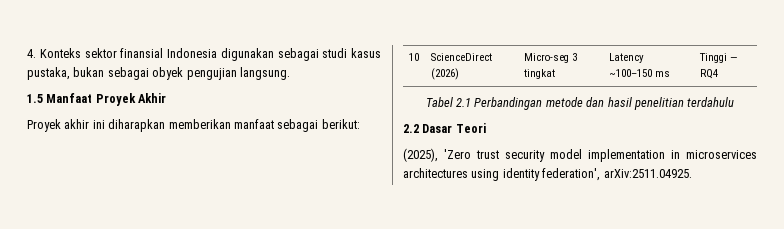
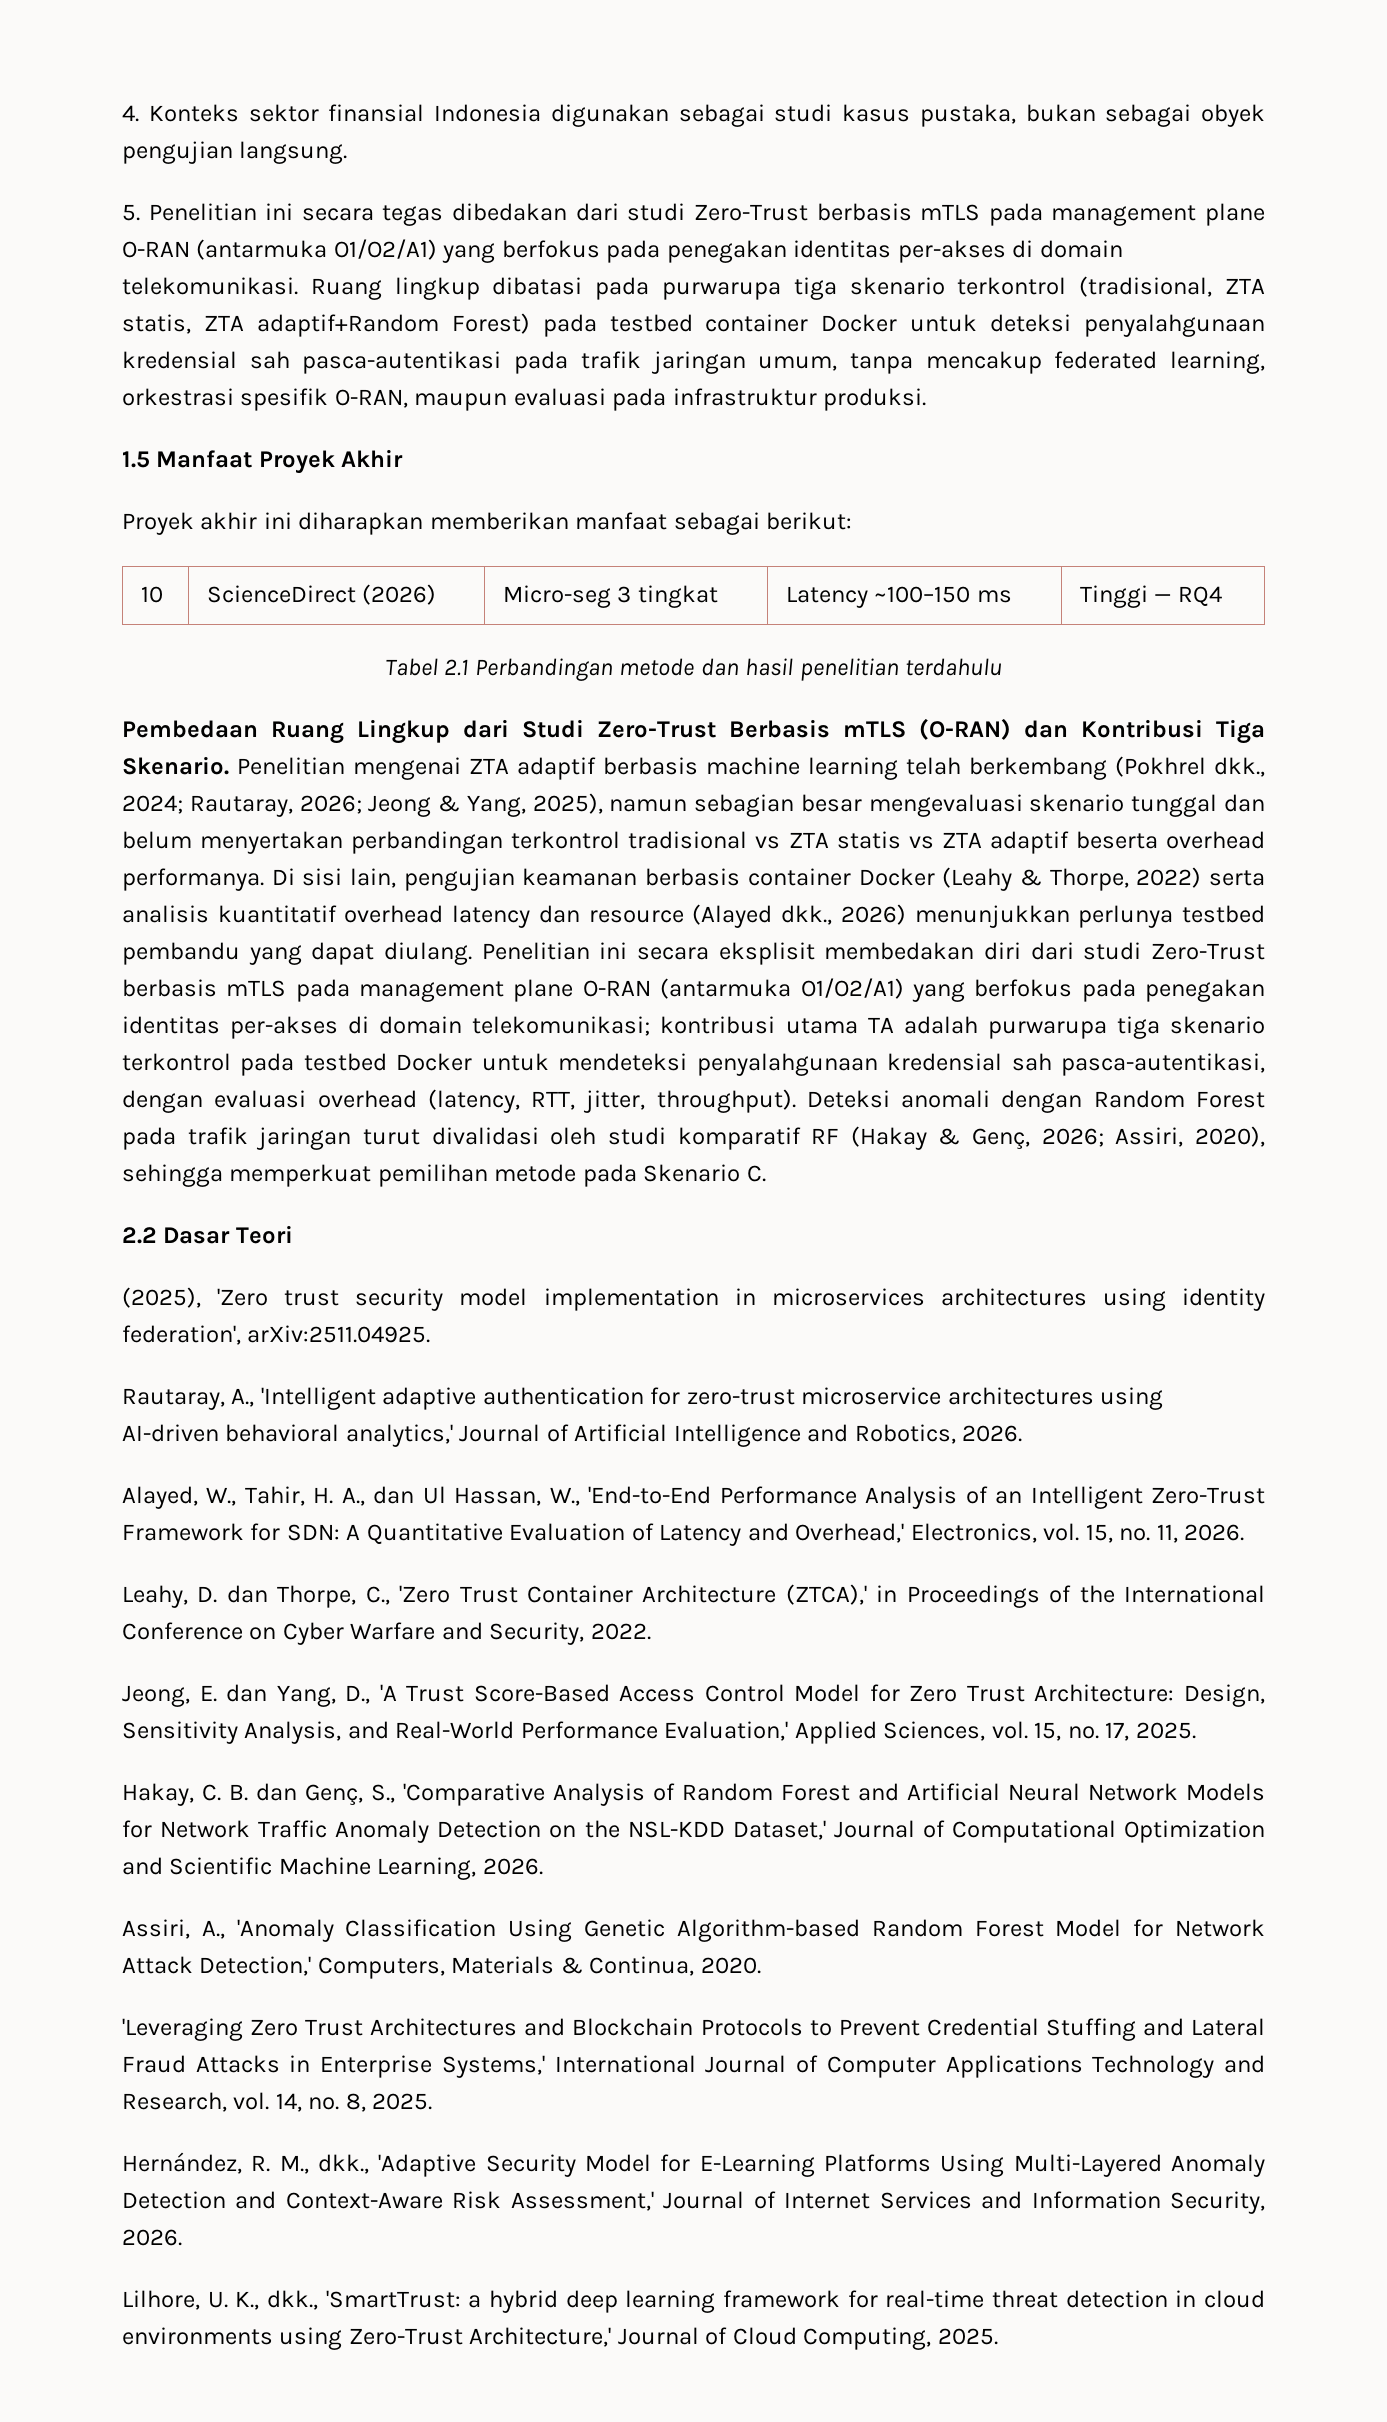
(290, 73) none -> [122,203,1266,226] [122,239,1123,263] [122,276,1265,300] [122,313,1265,337] [122,351,1266,374] [122,388,927,411] // 5. Penelitian ini secara tegas dibedakan dari studi Zero-Trust berbasis mTLS pada management plane O-RAN (antarmuka O1/O2/A1) yang berfokus pada penegakan identitas per-akses di domain telekomunikasi. Ruang lingkup dibatasi pada purwarupa tiga skenario terkontrol (tradisional, ZTA statis, ZTA adaptif+Random Forest) pada testbed container Docker untuk deteksi penyalahgunaan kredensial sah pasca-autentikasi pada trafik jaringan umum, tanpa mencakup federated learning, orkestrasi spesifik O-RAN, maupun evaluasi pada infrastruktur produksi.
(735, 102) none -> [122,718,1265,744] [122,756,1265,780] [122,793,1265,817] [122,831,1266,854] [122,867,1265,891] [122,904,1266,928] [122,942,1265,965] [122,978,1265,1002] [122,1016,1265,1039] [122,1053,1265,1076] [122,1089,1265,1113] [122,1126,1265,1150] [122,1164,766,1187] // Pembedaan Ruang Lingkup dari Studi Zero-Trust Berbasis mTLS (O-RAN) dan Kontribusi Tiga Skenario. Penelitian mengenai ZTA adaptif berbasis machine learning telah berkembang (Pokhrel dkk., 2024; Rautaray, 2026; Jeong & Yang, 2025), namun sebagian besar mengevaluasi skenario tunggal dan belum menyertakan perbandingan terkontrol tradisional vs ZTA statis vs ZTA adaptif beserta overhead performanya. Di sisi lain, pengujian keamanan berbasis container Docker (Leahy & Thorpe, 2022) serta analisis kuantitatif overhead latency dan resource (Alayed dkk., 2026) menunjukkan perlunya testbed pembandu yang dapat diulang. Penelitian ini secara eksplisit membedakan diri dari studi Zero-Trust berbasis mTLS pada management plane O-RAN (antarmuka O1/O2/A1) yang berfokus pada penegakan identitas per-akses di domain telekomunikasi; kontribusi utama TA adalah purwarupa tiga skenario terkontrol pada testbed Docker untuk mendeteksi penyalahgunaan kredensial sah pasca-autentikasi, dengan evaluasi overhead (latency, RTT, jitter, throughput). Deteksi anomali dengan Random Forest pada trafik jaringan turut divalidasi oleh studi komparatif RF (Hakay & Genç, 2026; Assiri, 2020), sehingga memperkuat pemilihan metode pada Skenario C.
(692, 173) none -> [122,1387,1164,1410] [122,1424,1023,1447] [122,1486,1265,1509] [122,1523,1245,1546] [122,1584,1265,1608] [122,1622,651,1645] [122,1684,1265,1707] [122,1721,1196,1744] [122,1783,1265,1806] [122,1820,1265,1843] [122,1857,543,1880] [122,1919,1266,1942] [122,1956,761,1979] [122,2018,1266,2041] [122,2055,1266,2078] [122,2092,433,2112] [122,2152,1266,2177] [122,2191,1266,2214] [122,2229,182,2246] [122,2290,1265,2313] [122,2327,998,2350] // Rautaray, A., 'Intelligent adaptive authentication for zero-trust microservice architectures using AI-driven behavioral analytics,' Journal of Artificial Intelligence and Robotics, 2026. // Alayed, W., Tahir, H. A., dan Ul Hassan, W., 'End-to-End Performance Analysis of an Intelligent Zero-Trust Framework for SDN: A Quantitative Evaluation of Latency and Overhead,' Electronics, vol. 15, no. 11, 2026. // Leahy, D. dan Thorpe, C., 'Zero Trust Container Architecture (ZTCA),' in Proceedings of the International Conference on Cyber Warfare and Security, 2022. // Jeong, E. dan Yang, D., 'A Trust Score-Based Access Control Model for Zero Trust Architecture: Design, Sensitivity Analysis, and Real-World Performance Evaluation,' Applied Sciences, vol. 15, no. 17, 2025. // Hakay, C. B. dan Genç, S., 'Comparative Analysis of Random Forest and Artificial Neural Network Models for Network Traffic Anomaly Detection on the NSL-KDD Dataset,' Journal of Computational Optimization and Scientific Machine Learning, 2026. // Assiri, A., 'Anomaly Classification Using Genetic Algorithm-based Random Forest Model for Network Attack Detection,' Computers, Materials & Continua, 2020. // 'Leveraging Zero Trust Architectures and Blockchain Protocols to Prevent Credential Stuffing and Lateral Fraud Attacks in Enterprise Systems,' International Journal of Computer Applications Technology and Research, vol. 14, no. 8, 2025. // Hernández, R. M., dkk., 'Adaptive Security Model for E-Learning Platforms Using Multi-Layered Anomaly Detection and Context-Aware Risk Assessment,' Journal of Internet Services and Information Security, 2026. // Lilhore, U. K., dkk., 'SmartTrust: a hybrid deep learning framework for real-time threat detection in cloud environments using Zero-Trust Architecture,' Journal of Cloud Computing, 2025.

